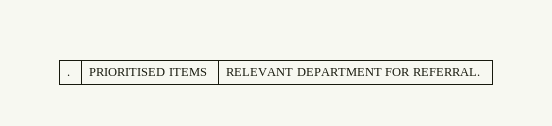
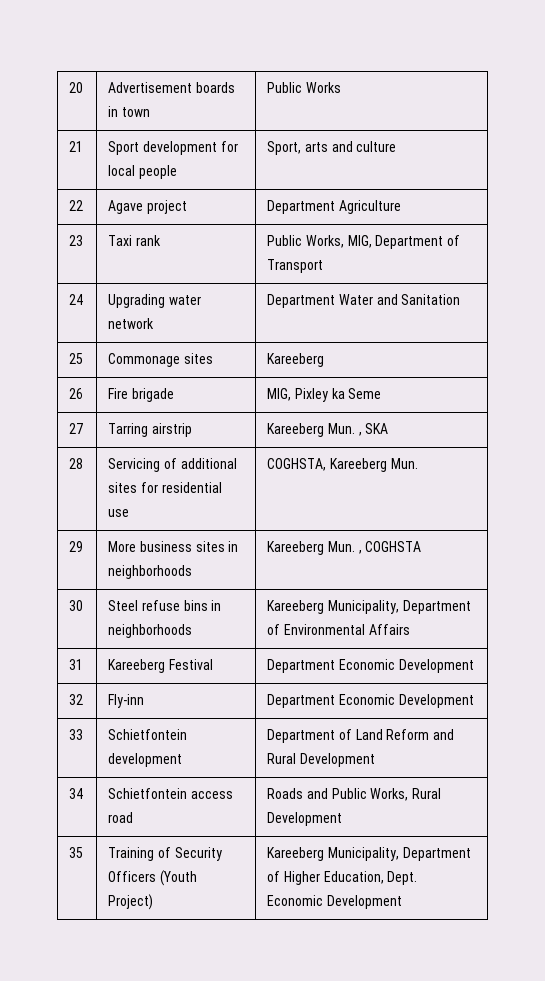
[67,74,71,76] [89,68,207,76] [226,68,480,76] . | PRIORITISED ITEMS | RELEVANT DEPARTMENT FOR REFERRAL. -> [69,82,84,93] [108,82,235,93] [108,106,150,117] [267,82,341,93] [69,141,84,152] [108,141,238,155] [108,165,177,179] [267,141,397,155] [69,200,84,211] [108,200,187,214] [267,200,401,214] [69,235,84,246] [108,235,161,246] [267,235,461,249] [267,259,324,273] [69,294,84,305] [108,294,201,308] [108,318,155,329] [267,294,461,308] [69,353,84,364] [108,353,213,367] [267,353,325,367] [69,388,84,399] [108,388,174,402] [267,388,382,402] [69,423,84,434] [108,423,192,437] [267,423,389,437] [69,458,84,469] [108,458,237,472] [108,482,222,493] [108,509,130,517] [267,458,418,472] [69,541,84,552] [108,541,239,552] [108,565,193,579] [267,541,422,555] [69,600,84,611] [108,600,222,611] [108,624,193,638] [267,600,471,614] [267,624,410,635] [69,659,84,670] [108,659,213,673] [267,659,474,673] [69,694,84,705] [108,694,145,708] [267,694,474,708] [69,729,84,740] [108,729,188,740] [108,753,183,767] [267,729,455,743] [267,753,375,767] [69,788,84,799] [108,788,233,799] [108,812,134,823] [267,788,442,801] [267,812,343,826] [69,847,84,858] [108,847,222,861] [108,870,197,886] [108,894,154,910] [267,847,471,861] [267,871,418,885] [267,895,402,909] 20 | Advertisement boards in town | Public Works // 21 | Sport development for local people | Sport, arts and culture // 22 | Agave project | Department Agriculture // 23 | Taxi rank | Public Works, MIG, Department of Transport // 24 | Upgrading water network | Department Water and Sanitation // 25 | Commonage sites | Kareeberg // 26 | Fire brigade | MIG, Pixley ka Seme // 27 | Tarring airstrip | Kareeberg Mun. , SKA // 28 | Servicing of additional sites for residential use | COGHSTA, Kareeberg Mun. // 29 | More business sites in neighborhoods | Kareeberg Mun. , COGHSTA // 30 | Steel refuse bins in neighborhoods | Kareeberg Municipality, Department of Environmental Affairs // 31 | Kareeberg Festival | Department Economic Development // 32 | Fly-inn | Department Economic Development // 33 | Schietfontein development | Department of Land Reform and Rural Development // 34 | Schietfontein access road | Roads and Public Works, Rural Development // 35 | Training of Security Officers (Youth Project) | Kareeberg Municipality, Department of Higher Education, Dept. Economic Development

